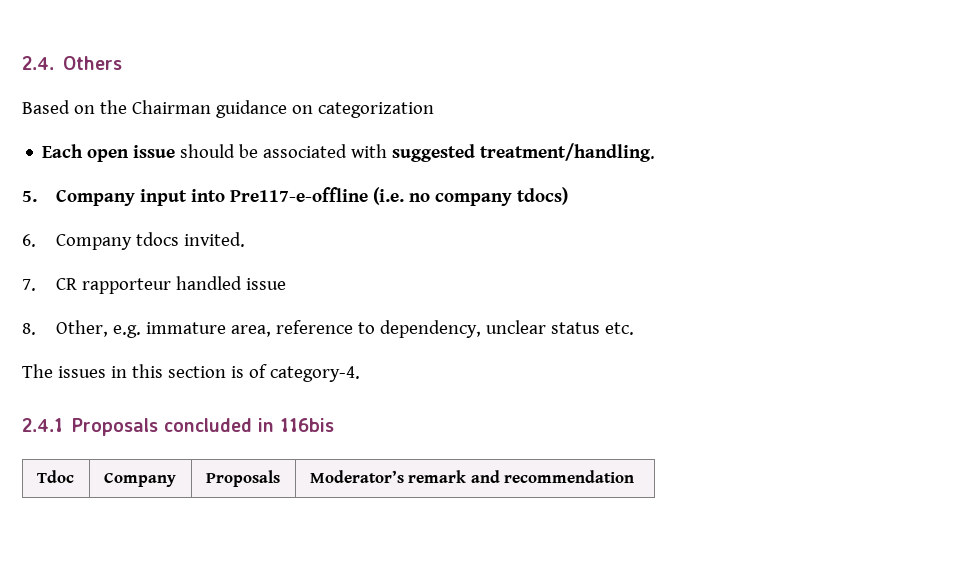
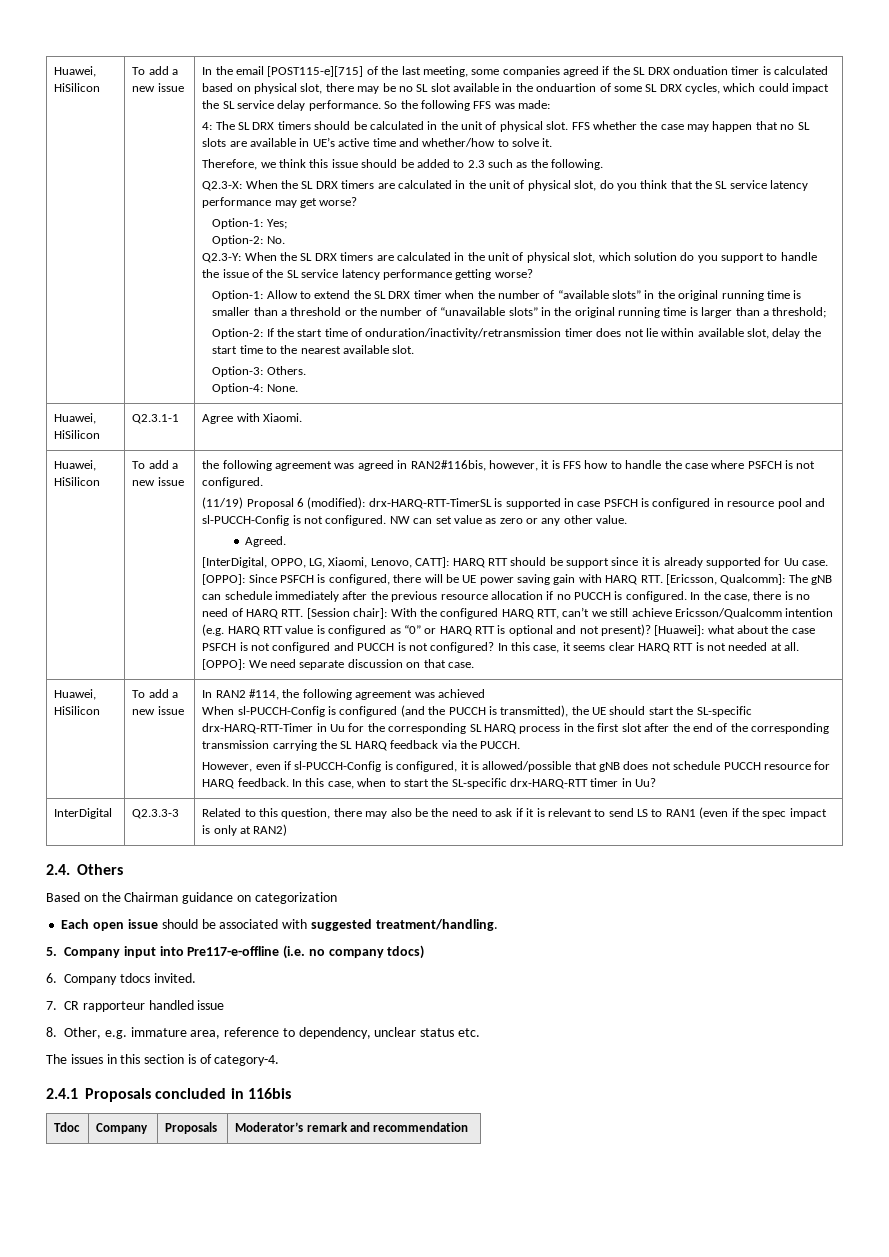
(22, 63) none -> [54,66,97,77] [54,83,101,92] [132,66,179,75] [132,83,184,92] [202,66,829,77] [202,83,830,94] [202,100,551,111] [202,121,810,132] [202,137,553,147] [202,159,604,170] [202,180,809,191] [202,197,358,208] [212,218,287,229] [212,235,285,246] [202,252,817,263] [202,269,533,280] [212,290,802,301] [212,307,827,318] [212,328,821,339] [212,345,415,354] [212,366,306,377] [212,383,298,394] [54,413,97,424] [54,430,101,439] [132,414,180,424] [202,413,303,424] [54,460,97,471] [54,477,101,486] [132,460,179,469] [132,477,184,486] [202,460,816,471] [202,477,264,488] [202,497,825,509] [202,515,628,526] [245,536,287,547] [202,557,829,568] [202,574,833,585] [202,591,811,602] [202,607,834,619] [202,624,815,636] [202,642,800,653] [202,659,474,670] [54,689,97,700] [54,706,101,715] [132,689,179,698] [132,706,184,715] [202,689,485,700] [202,705,752,717] [202,723,830,734] [202,740,521,751] [202,761,831,772] [202,778,657,789] [54,808,113,819] [132,809,180,819] [202,807,827,819] [202,824,288,836] Huawei, HiSilicon | To add a new issue | In the email [POST115-e][715] of the last meeting, some companies agreed if the SL DRX onduation timer is calculated based on physical slot, there may be no SL slot available in the onduartion of some SL DRX cycles, which could impact the SL service delay performance. So the following FFS was made: // 4: The SL DRX timers should be calculated in the unit of physical slot. FFS whether the case may happen that no SL slots are available in UE’s active time and whether/how to solve it. // Therefore, we think this issue should be added to 2.3 such as the following. // Q2.3-X: When the SL DRX timers are calculated in the unit of physical slot, do you think that the SL service latency performance may get worse? // Option-1: Yes; // Option-2: No. // Q2.3-Y: When the SL DRX timers are calculated in the unit of physical slot, which solution do you support to handle the issue of the SL service latency performance getting worse? // Option-1: Allow to extend the SL DRX timer when the number of “available slots” in the original running time is smaller than a threshold or the number of “unavailable slots” in the original running time is larger than a threshold; // Option-2: If the start time of onduration/inactivity/retransmission timer does not lie within available slot, delay the start time to the nearest available slot. // Option-3: Others. // Option-4: None. // Huawei, HiSilicon | Q2.3.1-1 | Agree with Xiaomi. // Huawei, HiSilicon | To add a new issue | the following agreement was agreed in RAN2#116bis, however, it is FFS how to handle the case where PSFCH is not configured. // (11/19) Proposal 6 (modified): drx-HARQ-RTT-TimerSL is supported in case PSFCH is configured in resource pool and sl-PUCCH-Config is not configured. NW can set value as zero or any other value. // Agreed. // [InterDigital, OPPO, LG, Xiaomi, Lenovo, CATT]: HARQ RTT should be support since it is already supported for Uu case. [OPPO]: Since PSFCH is configured, there will be UE power saving gain with HARQ RTT. [Ericsson, Qualcomm]: The gNB can schedule immediately after the previous resource allocation if no PUCCH is configured. In the case, there is no need of HARQ RTT. [Session chair]: With the configured HARQ RTT, can’t we still achieve Ericsson/Qualcomm intention (e.g. HARQ RTT value is configured as “0” or HARQ RTT is optional and not present)? [Huawei]: what about the case PSFCH is not configured and PUCCH is not configured? In this case, it seems clear HARQ RTT is not needed at all. [OPPO]: We need separate discussion on that case. // Huawei, HiSilicon | To add a new issue | In RAN2 #114, the following agreement was achieved // When sl-PUCCH-Config is configured (and the PUCCH is transmitted), the UE should start the SL-specific drx-HARQ-RTT-Timer in Uu for the corresponding SL HARQ process in the first slot after the end of the corresponding transmission carrying the SL HARQ feedback via the PUCCH. // However, even if sl-PUCCH-Config is configured, it is allowed/possible that gNB does not schedule PUCCH resource for HARQ feedback. In this case, when to start the SL-specific drx-HARQ-RTT timer in Uu? // InterDigital | Q2.3.3-3 | Related to this question, there may also be the need to ask if it is relevant to send LS to RAN1 (even if the spec impact is only at RAN2) //

